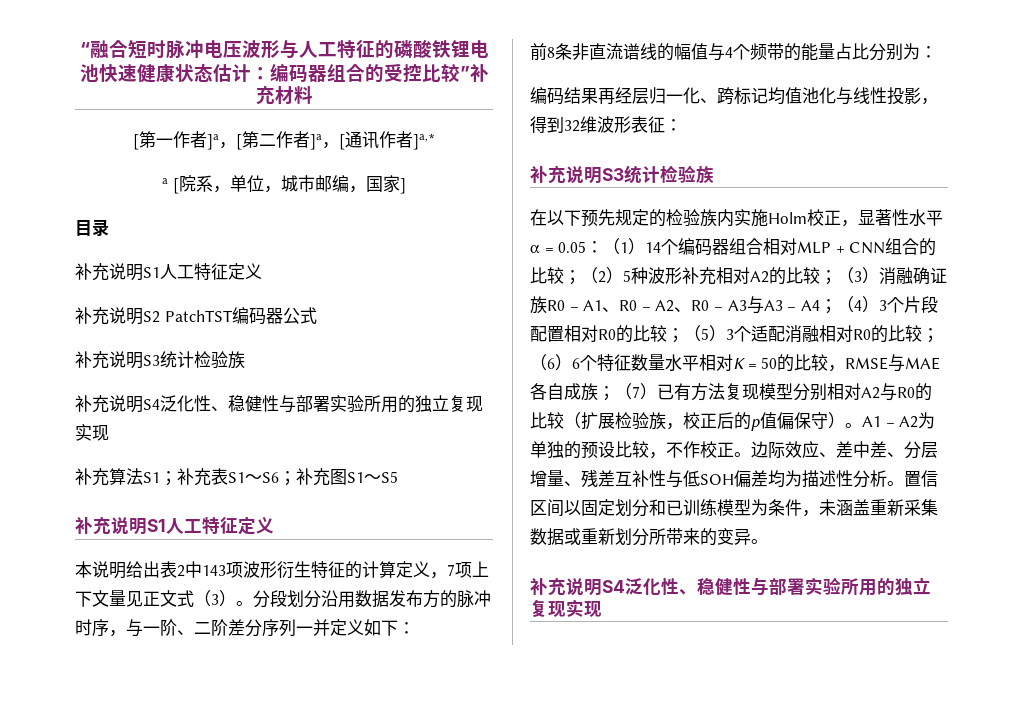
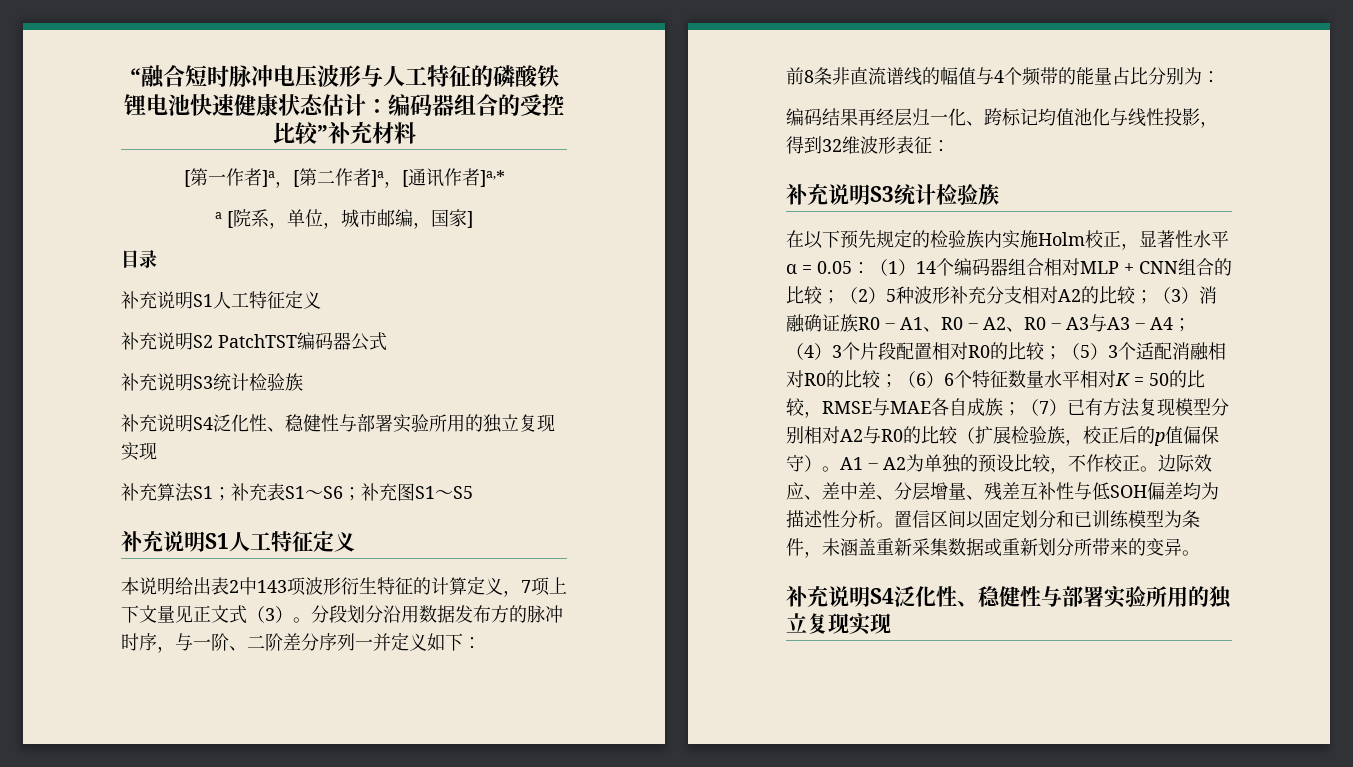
(716, 276) none -> [986,286,1022,304] 分支

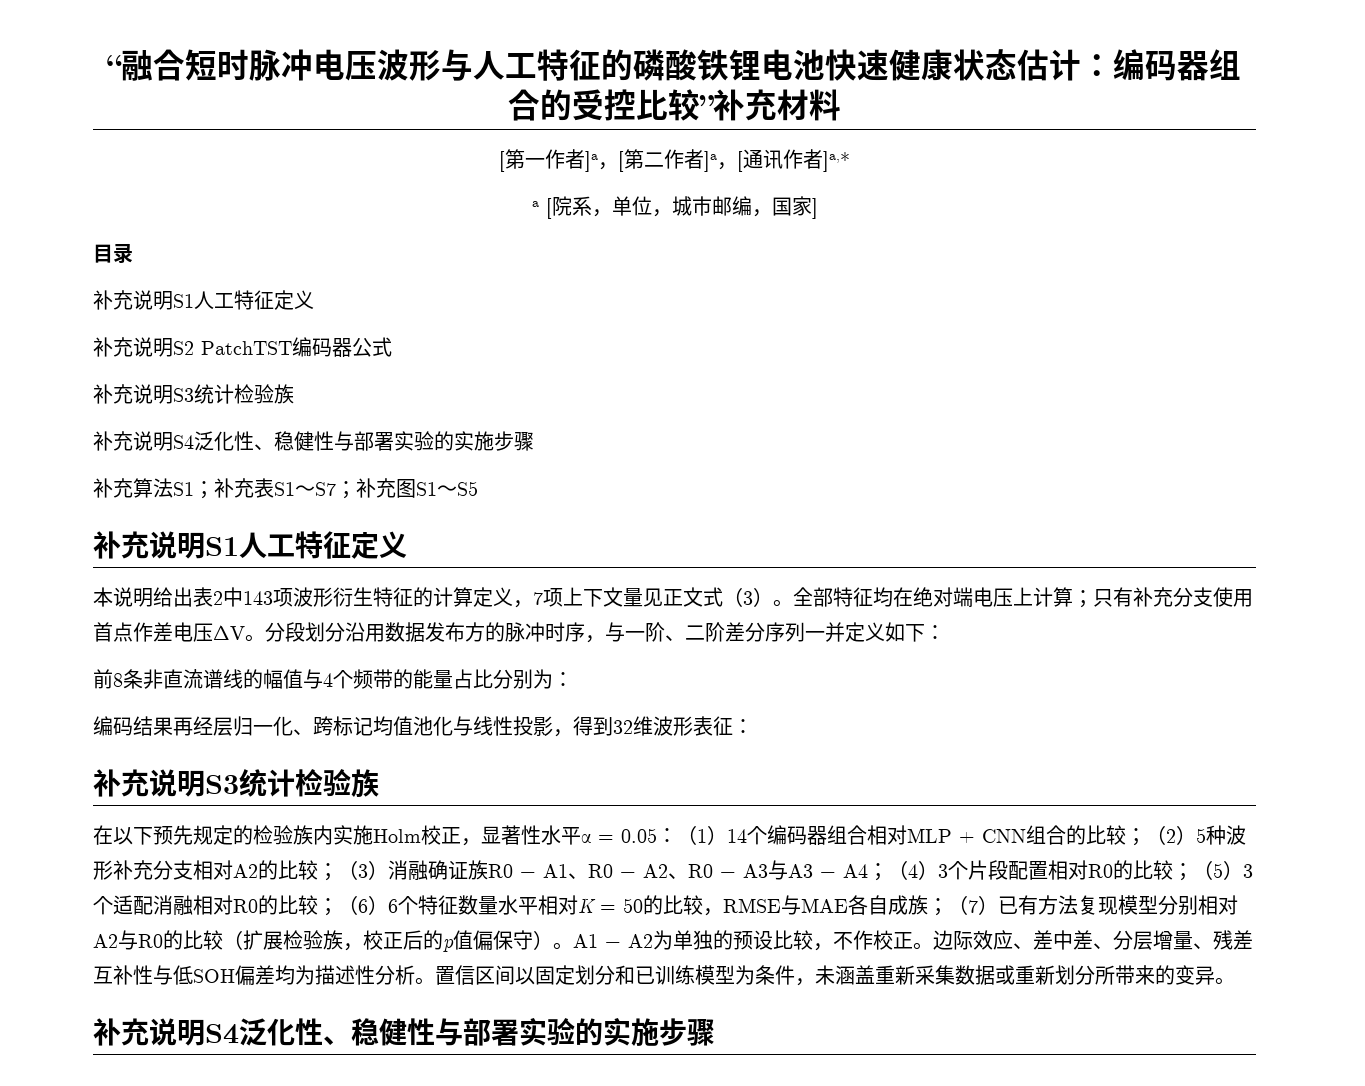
[429,414,555,433] [121,442,157,461] 所用的独立复现实现 -> [434,431,534,451] 的实施步骤
[323,486,343,499] S6 -> [315,482,336,496] S7
(311, 620) none -> [793,587,1253,608] [93,622,265,642] 全部特征均在绝对端电压上计算；只有补充分支使用首点作差电压ΔV。
[1146,586,1232,609] [786,613,891,635] 所用的独立复现实现 -> [575,1018,715,1046] 的实施步骤

